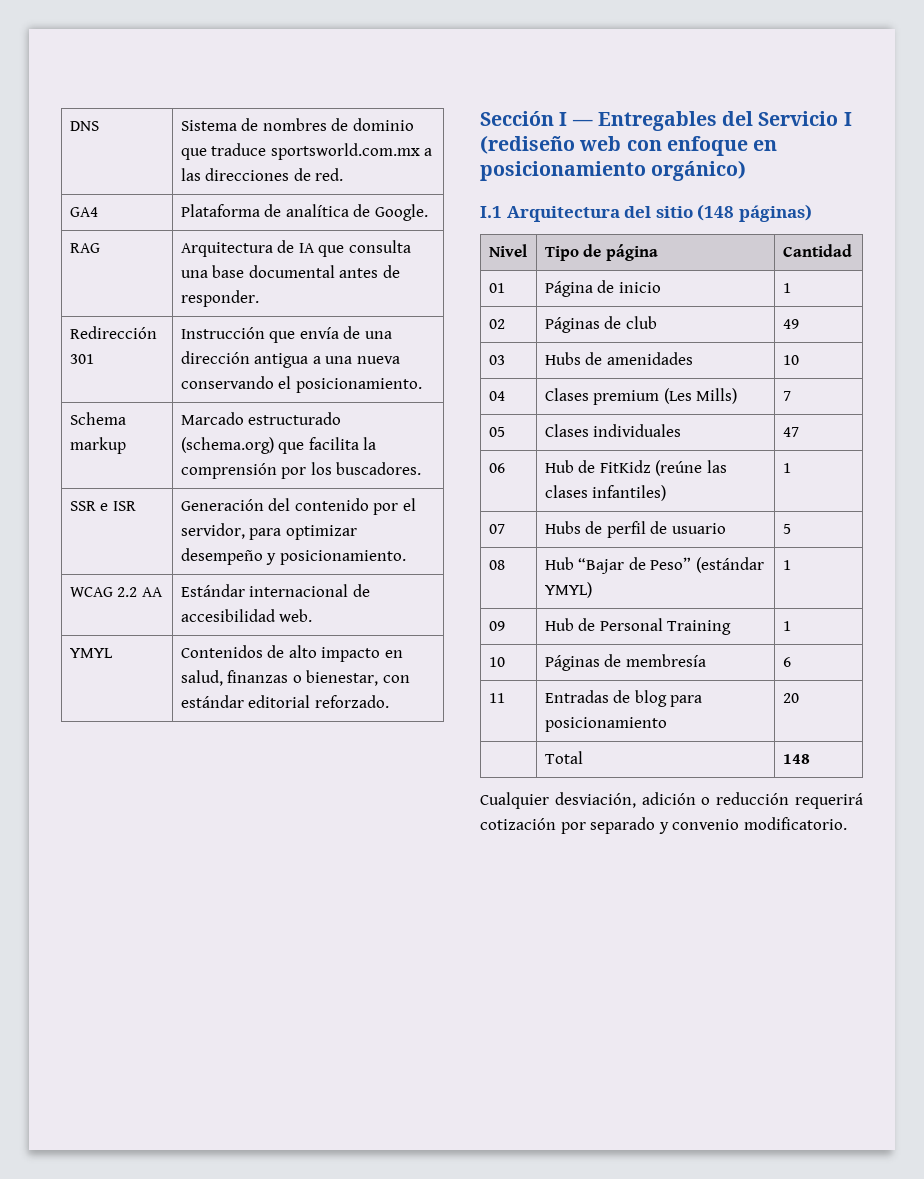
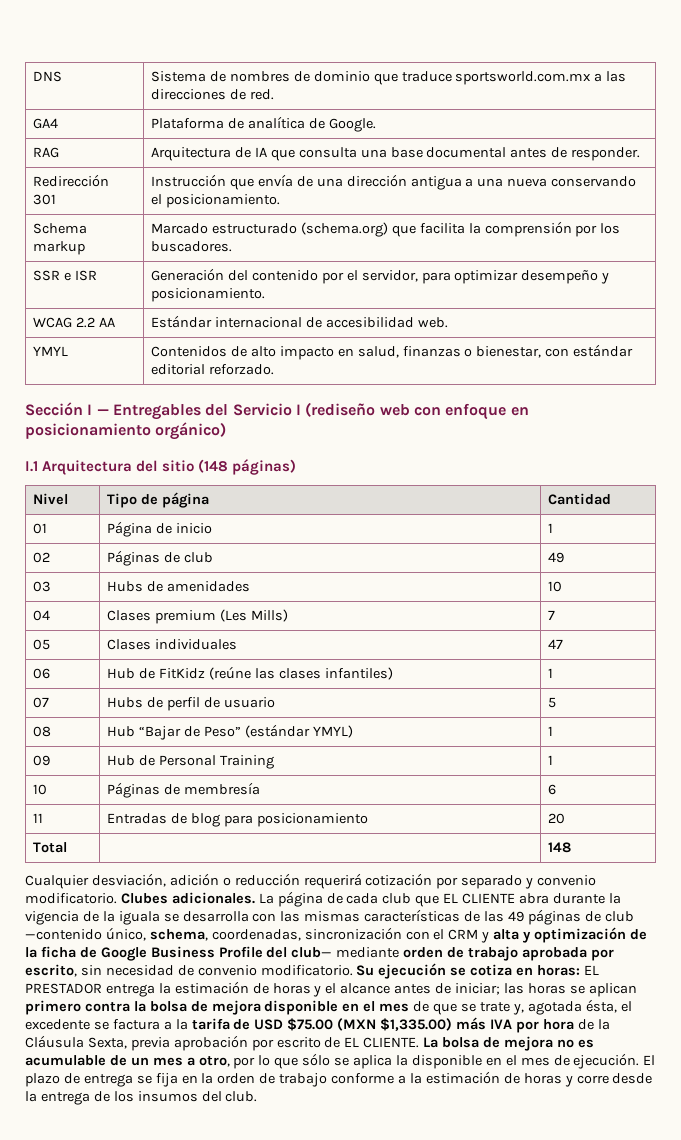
[544,751,583,764] | Total -> [33,842,68,853] Total |
(847, 823) none -> [120,891,621,907] [25,909,634,925] [25,927,647,943] [25,946,614,961] [25,963,599,979] [25,981,637,997] [25,999,632,1015] [25,1017,610,1033] [25,1035,594,1051] [25,1053,656,1069] [25,1071,653,1087] [25,1091,258,1105] Clubes adicionales. La página de cada club que EL CLIENTE abra durante la vigencia de la iguala se desarrolla con las mismas características de las 49 páginas de club —contenido único, schema, coordenadas, sincronización con el CRM y alta y optimización de la ficha de Google Business Profile del club— mediante orden de trabajo aprobada por escrito, sin necesidad de convenio modificatorio. Su ejecución se cotiza en horas: EL PRESTADOR entrega la estimación de horas y el alcance antes de iniciar; las horas se aplican primero contra la bolsa de mejora disponible en el mes de que se trate y, agotada ésta, el excedente se factura a la tarifa de USD $75.00 (MXN $1,335.00) más IVA por hora de la Cláusula Sexta, previa aprobación por escrito de EL CLIENTE. La bolsa de mejora no es acumulable de un mes a otro, por lo que sólo se aplica la disponible en el mes de ejecución. El plazo de entrega se fija en la orden de trabajo conforme a la estimación de horas y corre desde la entrega de los insumos del club.

